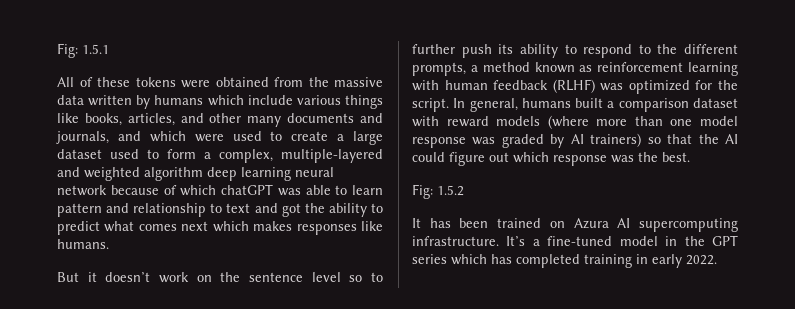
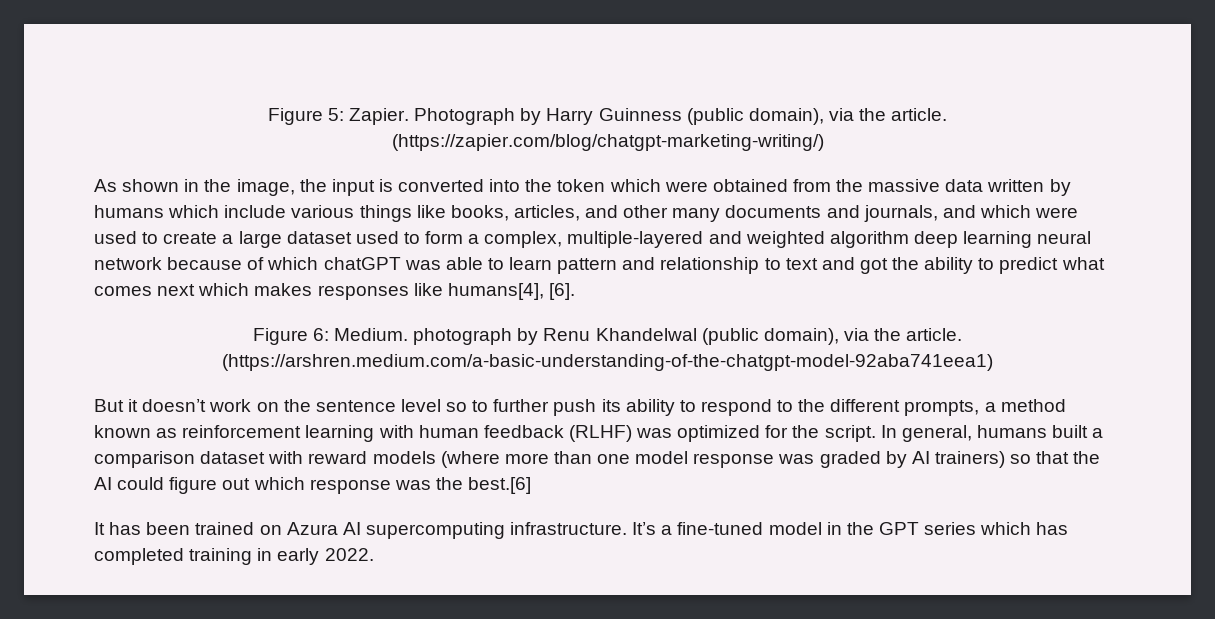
[57,43,109,58] [57,77,176,87] Fig: 1.5.1 // All of these tokens -> [267,108,948,125] [391,134,824,151] [94,179,661,196] Figure 5: Zapier. Photograph by Harry Guinness (public domain), via the article. (https://zapier.com/blog/chatgpt-marketing-writing/) // As shown in the image, the input is converted into the token which
[57,239,109,249] humans. -> [447,283,575,300] [252,328,963,345] [222,354,993,371] humans[4], [6]. // Figure 6: Medium. photograph by Renu Khandelwal (public domain), via the article. (https://arshren.medium.com/a-basic-understanding-of-the-chatgpt-model-92aba741eea1)
[662,152,690,162] [412,184,464,199] best. // Fig: 1.5.2 -> [468,477,532,494] best.[6]

